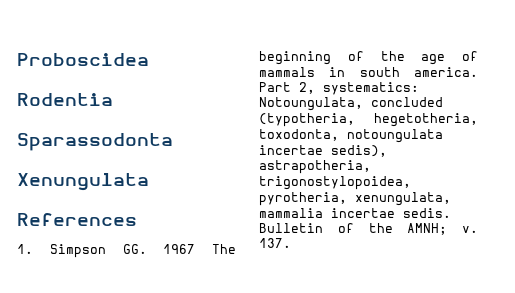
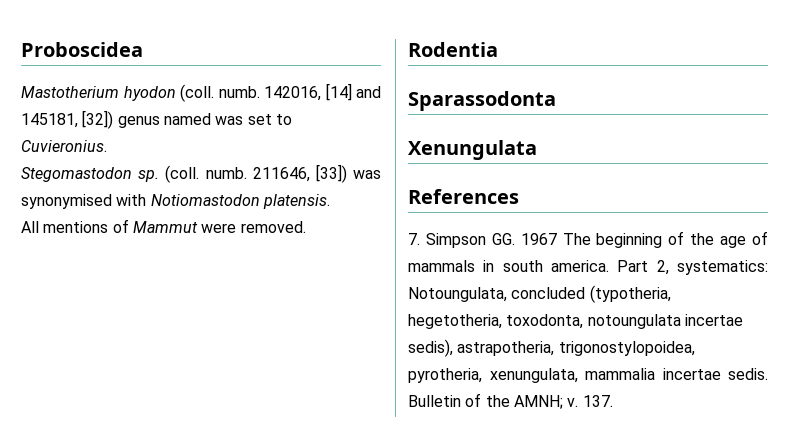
(149, 59) none -> [21,83,381,102] [21,110,292,129] [21,140,107,152] [21,164,381,183] [21,194,330,209] [21,219,306,233] // Mastotherium hyodon (coll. numb. 142016, [14] and 145181, [32]) genus named was set to Cuvieronius. // Stegomastodon sp. (coll. numb. 211646, [33]) was synonymised with Notiomastodon platensis. // All mentions of Mammut were removed.
[17,244,33,254] 1. -> [408,233,420,245] 7.

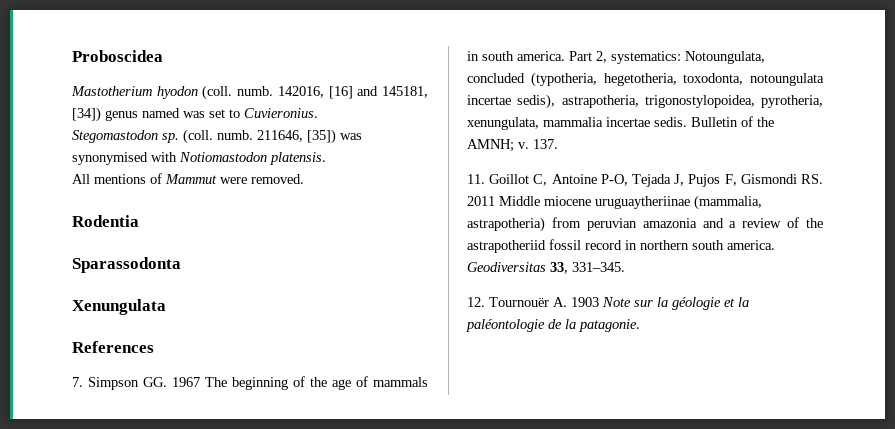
[325,83,352,101] [14] -> [328,86,353,99] [16]
[82,110,114,129] [32]) -> [72,107,101,122] [34])
[315,164,347,183] [33]) -> [307,129,336,144] [35])
(613, 401) none -> [467,174,823,187] [467,195,762,210] [467,217,823,232] [467,239,775,253] [467,262,625,274] [467,297,749,310] [466,319,640,332] // 11. Goillot C, Antoine P-O, Tejada J, Pujos F, Gismondi RS. 2011 Middle miocene uruguaytheriinae (mammalia, astrapotheria) from peruvian amazonia and a review of the astrapotheriid fossil record in northern south america. Geodiversitas 33, 331–345. // 12. Tournouër A. 1903 Note sur la géologie et la paléontologie de la patagonie.

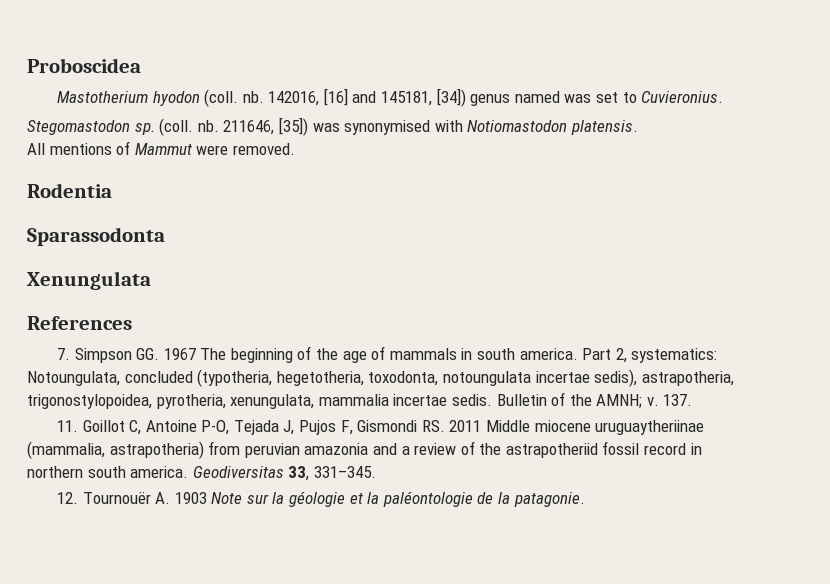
[237,86,274,96] numb. -> [242,91,264,103] nb.
[217,130,253,140] numb. -> [197,120,219,132] nb.

